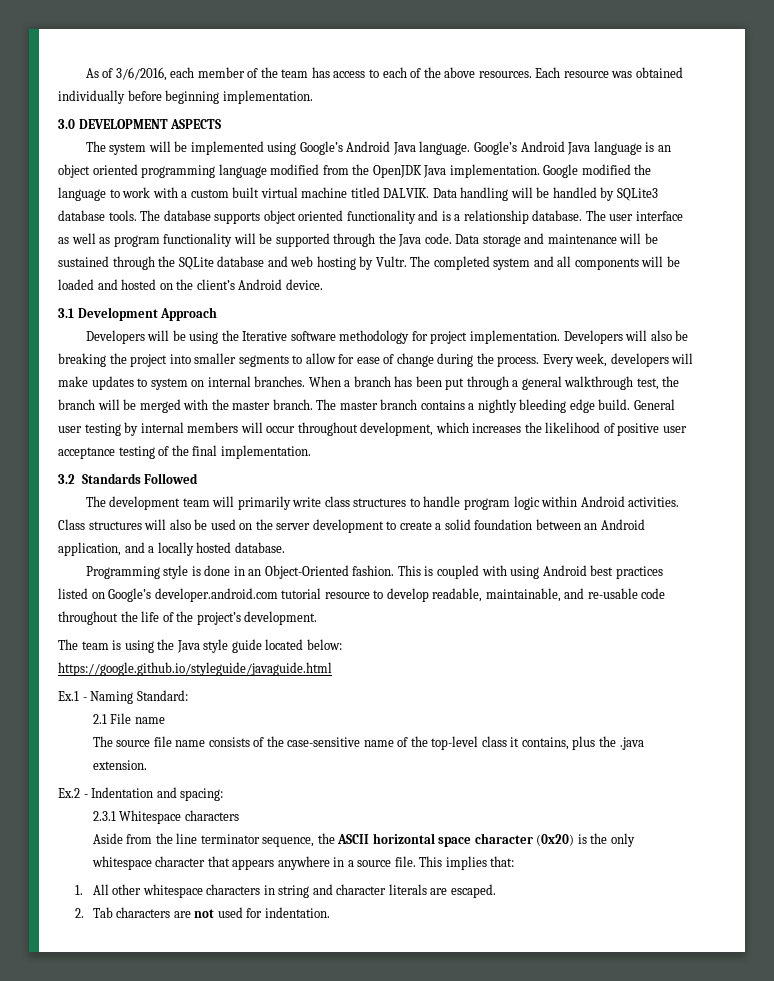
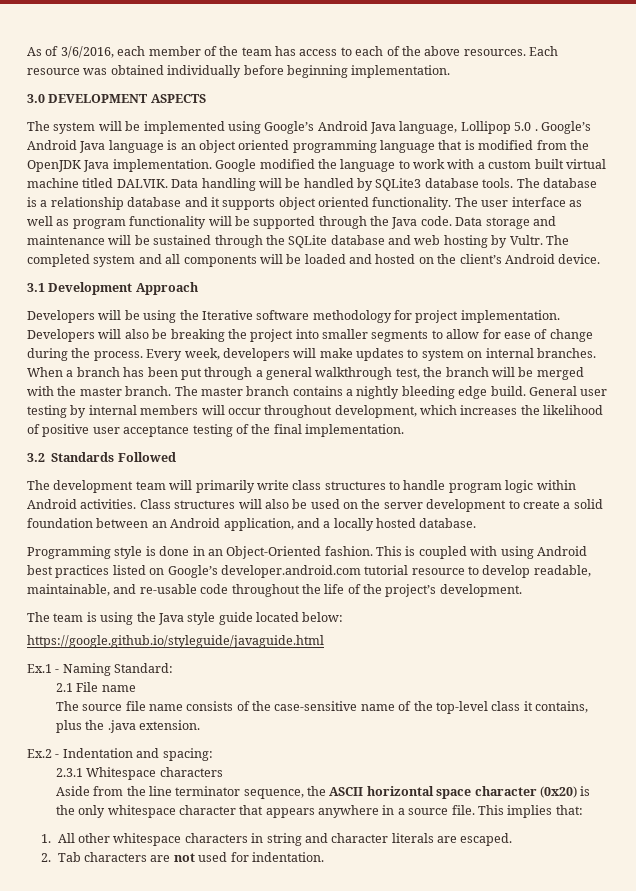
[419,141,471,155] language. -> [399,121,538,134] language, Lollipop 5.0 .
(267, 171) none -> [438,140,475,150] that is
[214,210,583,224] supports object oriented functionality and is a relationship database. -> [27,197,452,210] is a relationship database and it supports object oriented functionality.

